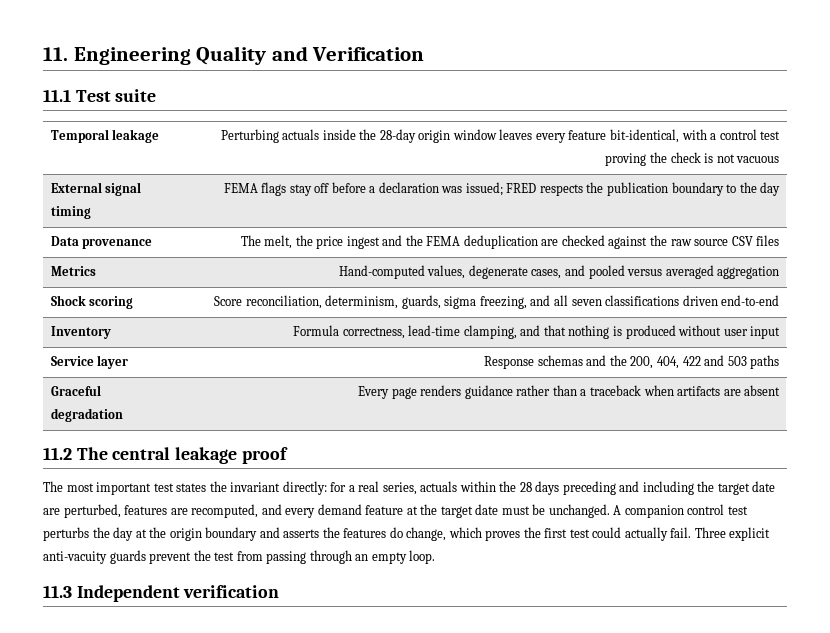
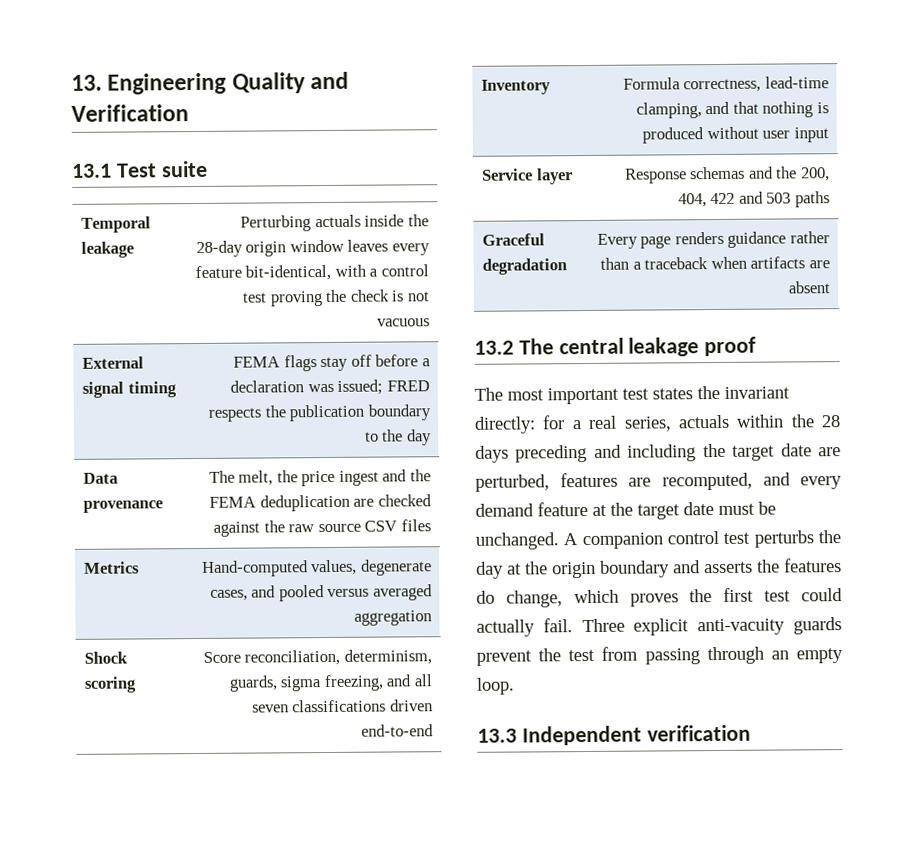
[43,47,68,61] 11. -> [71,74,102,91] 13.
[43,89,71,102] 11.1 -> [71,163,112,178] 13.1
[43,447,72,460] 11.2 -> [474,340,514,355] 13.2
[43,585,72,598] 11.3 -> [477,728,517,743] 13.3

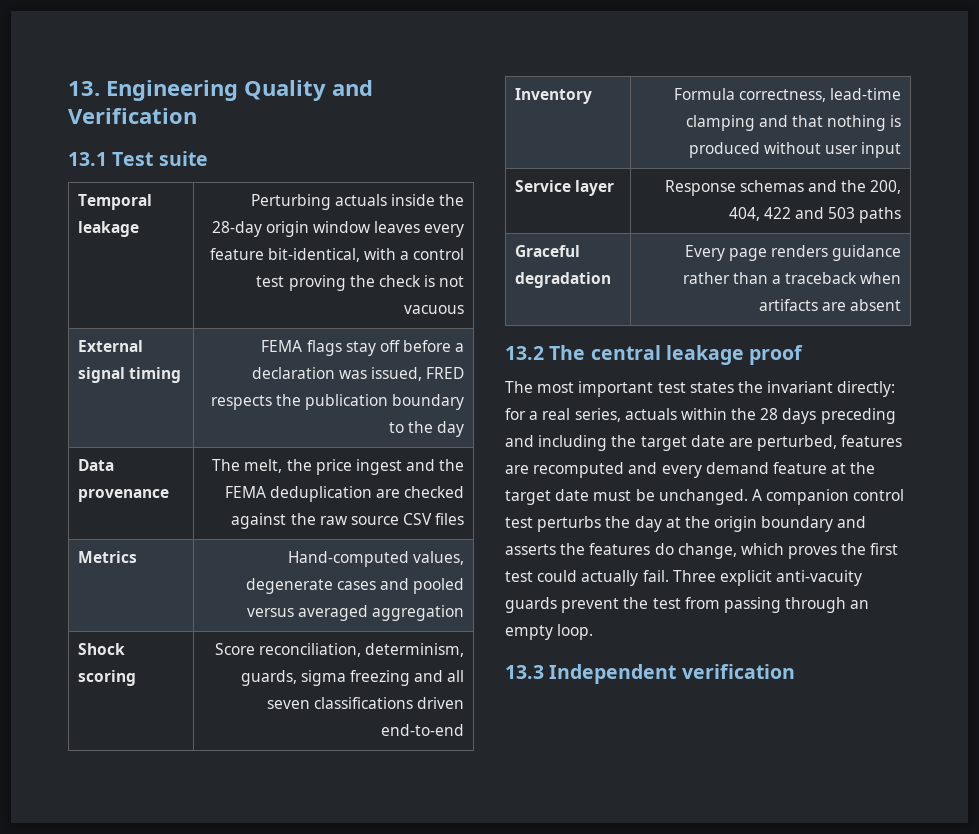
[337,379,384,395] issued; -> [371,367,423,381] issued,
[209,589,248,601] cases, -> [336,581,376,590] cases
[323,674,384,692] freezing, -> [349,670,410,686] freezing
[635,102,702,119] clamping, -> [685,115,755,131] clamping
[661,472,753,491] recomputed, -> [533,462,625,478] recomputed

